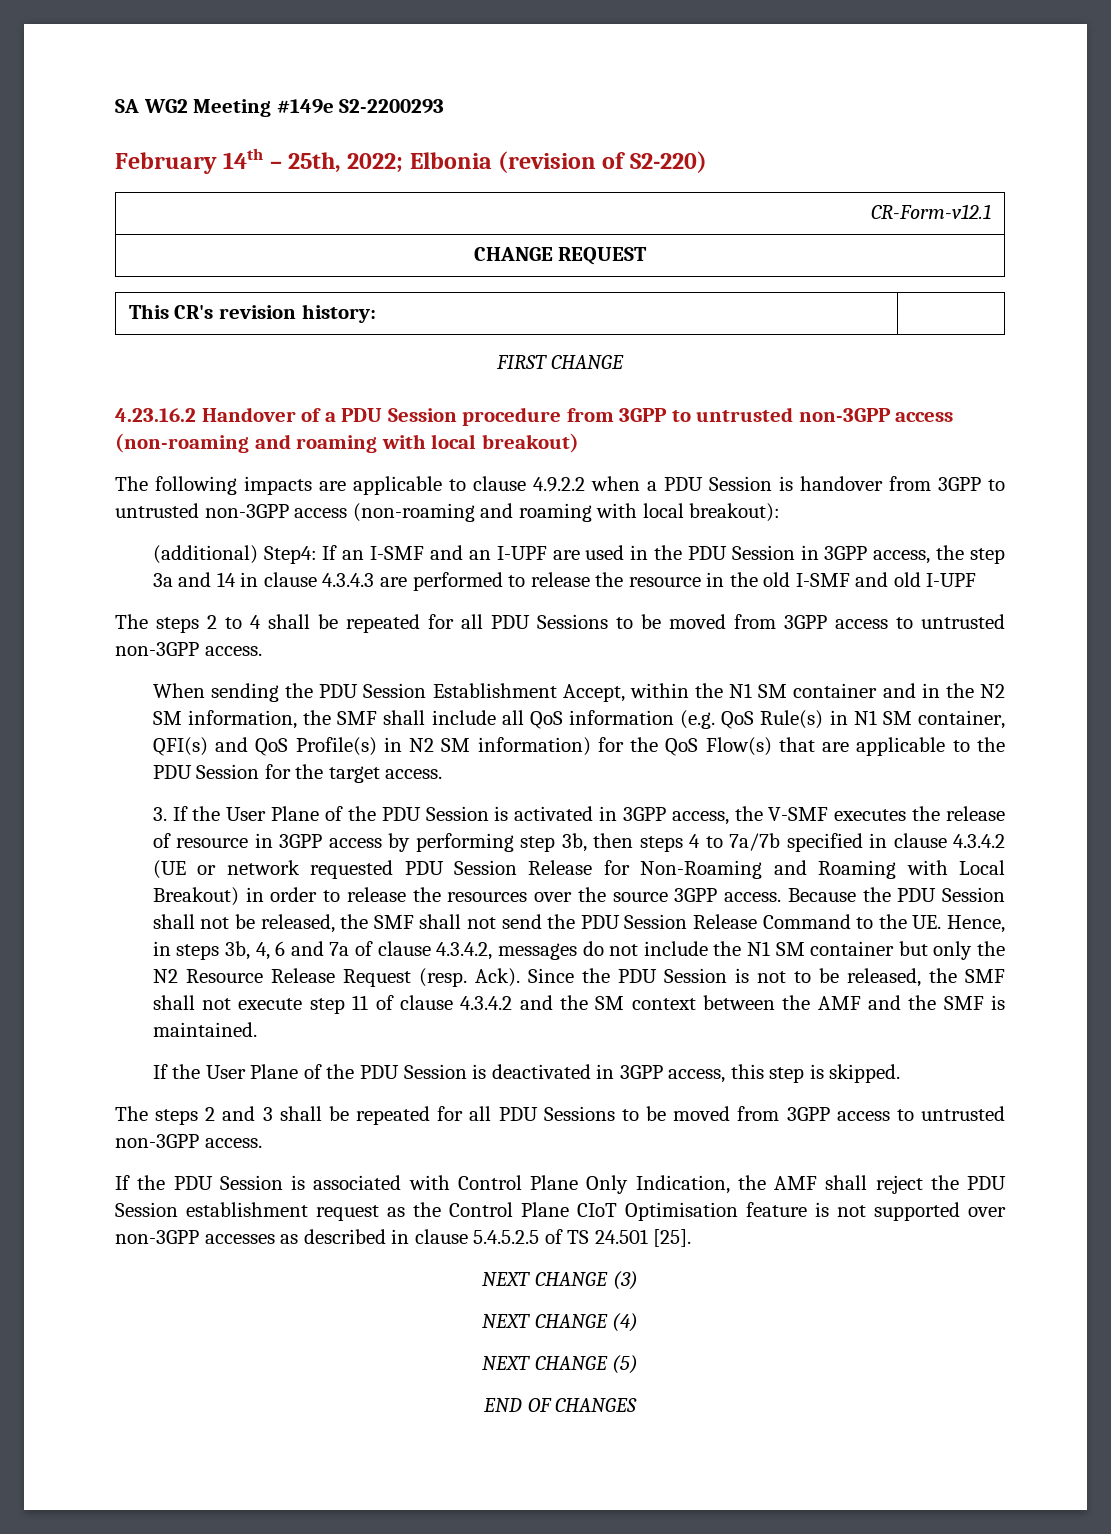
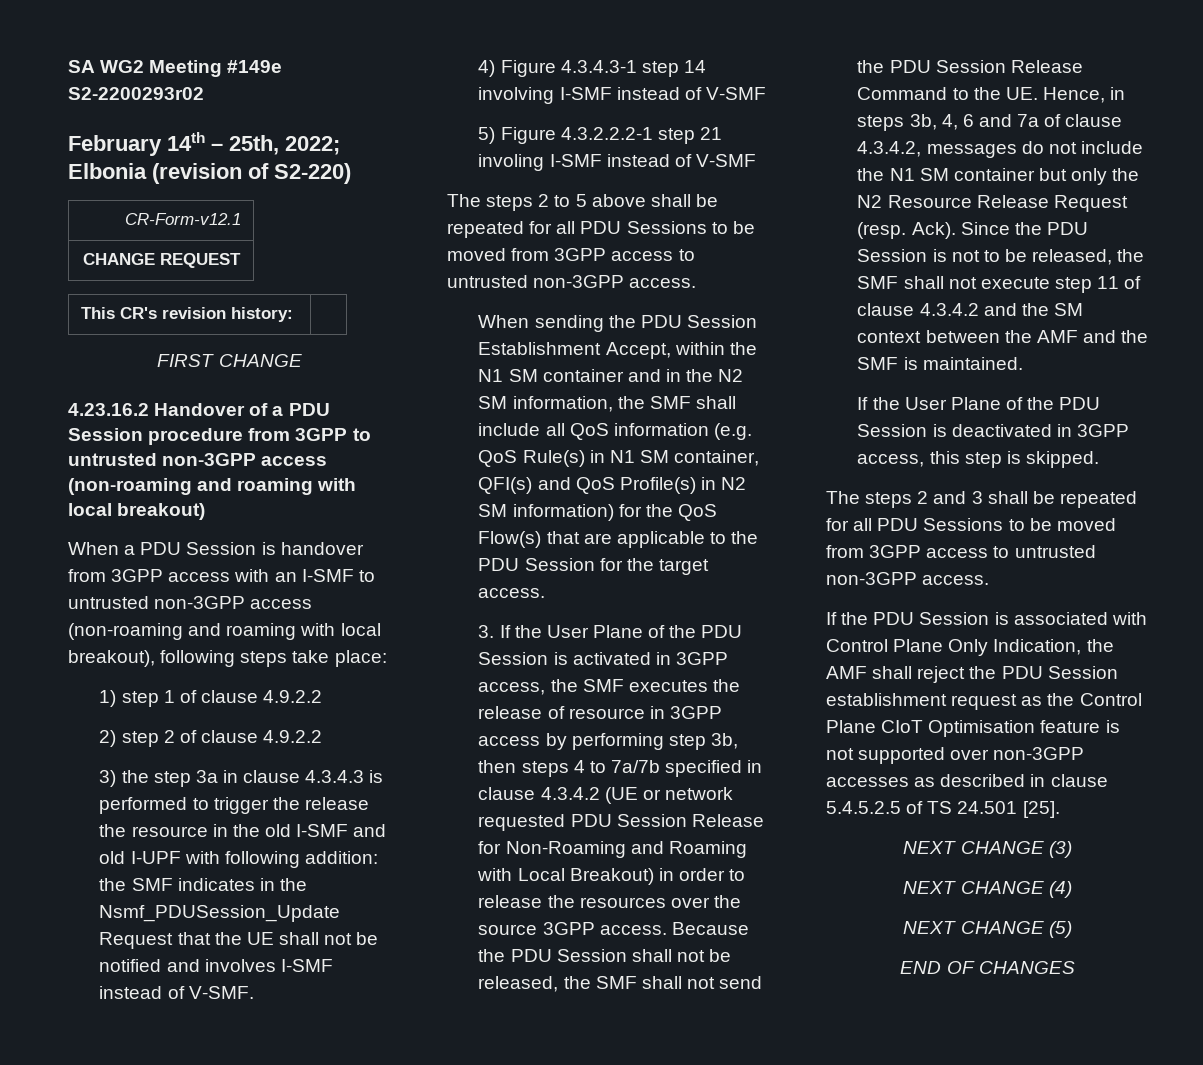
[339,99,445,114] S2-2200293 -> [68,87,204,100] S2-2200293r02
[115,476,640,495] The following impacts are applicable to clause 4.9.2.2 when -> [68,542,119,555] When
[988,479,1005,491] [115,503,781,522] [152,545,931,564] to untrusted non-3GPP access (non-roaming and roaming with local breakout): // (additional) Step4: If an I-SMF and an I-UPF are used in the PDU Session in 3GPP access, -> [168,569,375,582] [68,596,313,609] [68,623,381,640] [68,650,387,667] [99,690,323,707] [99,730,323,747] [99,770,117,787] access with an I-SMF to untrusted non-3GPP access (non-roaming and roaming with local breakout), following steps take place: // 1) step 1 of clause 4.9.2.2 // 2) step 2 of clause 4.9.2.2 // 3)
[178,572,236,587] and 14 -> (218, 776) none
[379,577,407,587] are -> [369,770,384,783] is
(526, 581) none -> [213,797,300,814] trigger the
(977, 580) none -> [184,851,378,868] [99,878,307,891] [99,905,341,922] [99,932,379,949] [99,959,333,972] [99,986,254,999] [478,60,706,77] [478,87,766,104] [478,127,722,144] [478,154,756,171] with following addition: the SMF indicates in the Nsmf_PDUSession_Update Request that the UE shall not be notified and involves I-SMF instead of V-SMF. // 4) Figure 4.3.4.3-1 step 14 involving I-SMF instead of V-SMF // 5) Figure 4.3.2.2.2-1 step 21 involing I-SMF instead of V-SMF
[250,615,261,629] 4 -> [575,194,646,207] 5 above
[768,807,829,821] V-SMF -> [582,679,624,692] SMF

